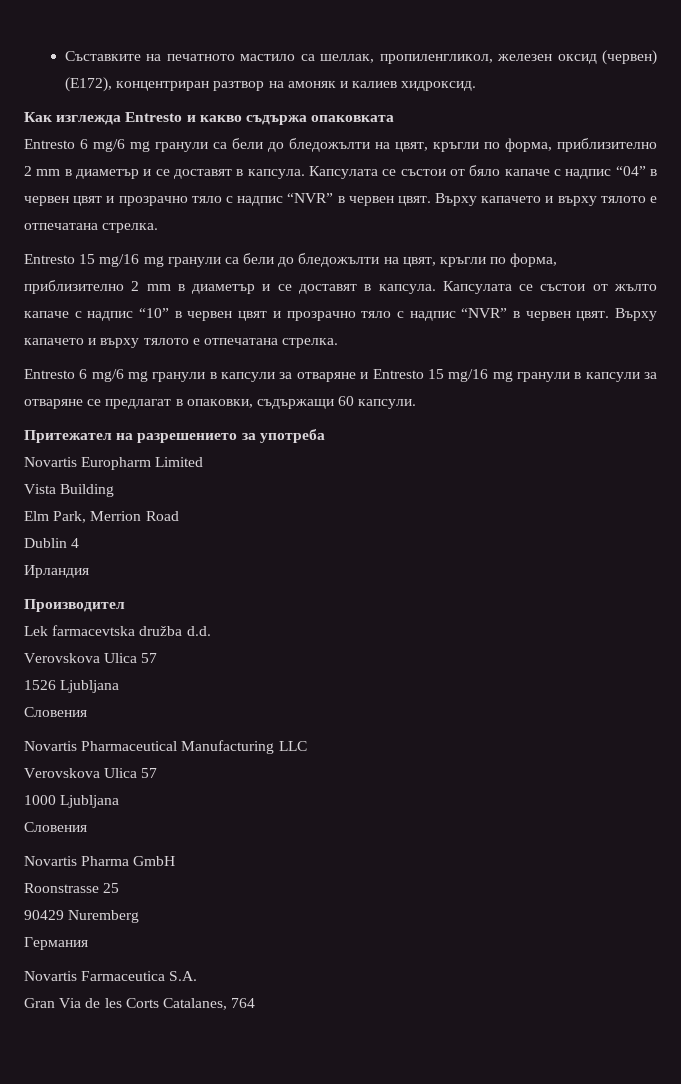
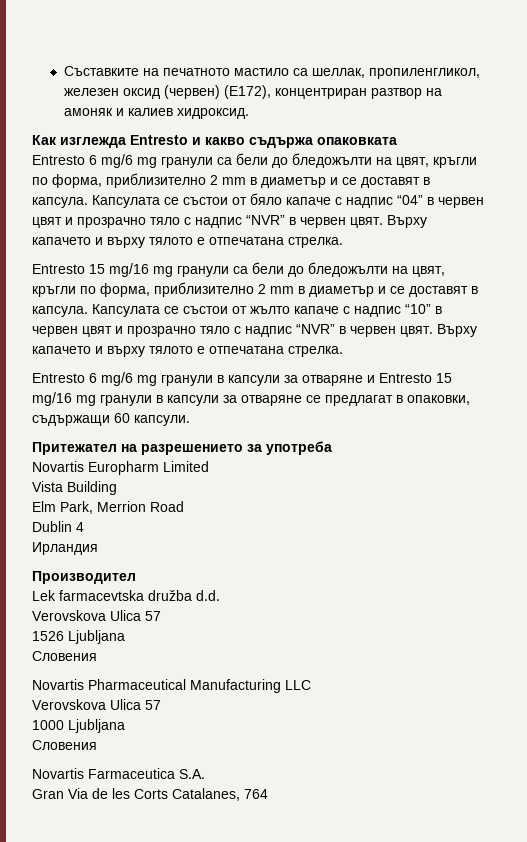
[24,856,176,866] [24,883,120,893] [24,910,140,923] [24,937,88,950] // Novartis Pharma GmbH // Roonstrasse 25 // 90429 Nuremberg // Германия -> (97, 745) none

